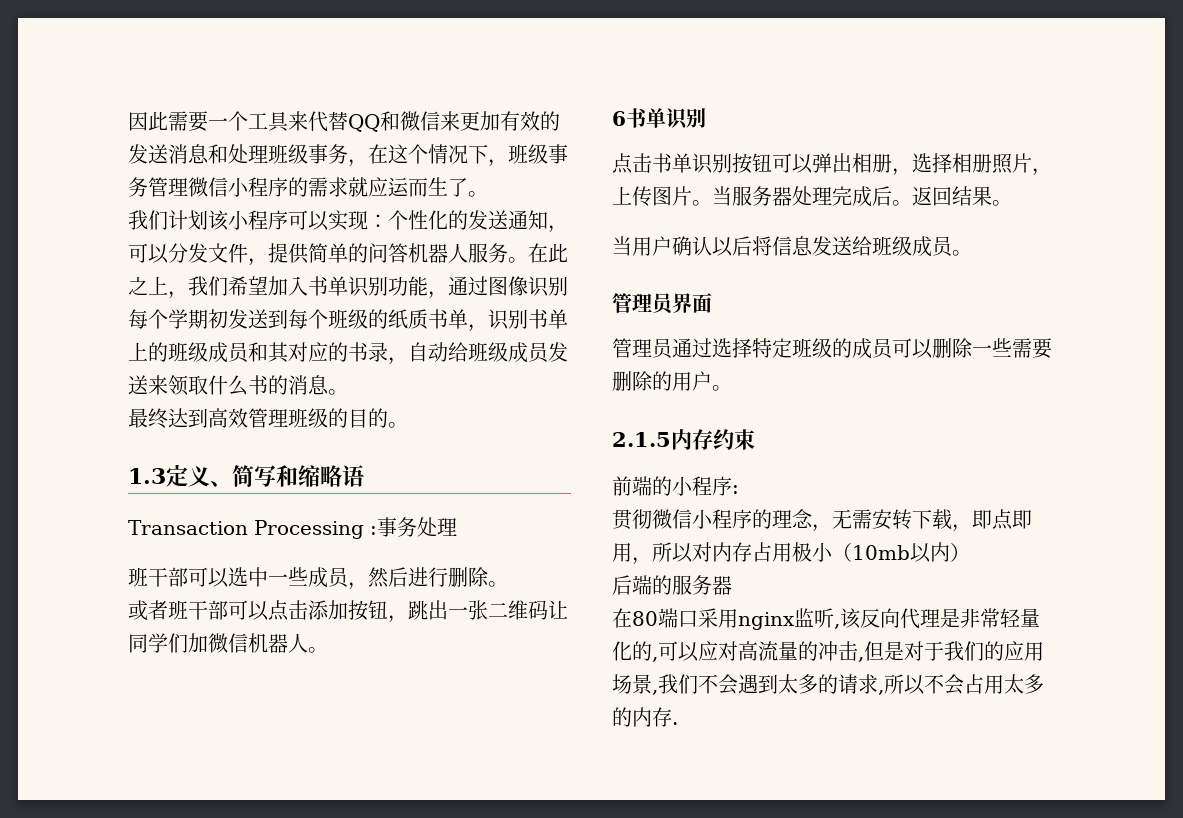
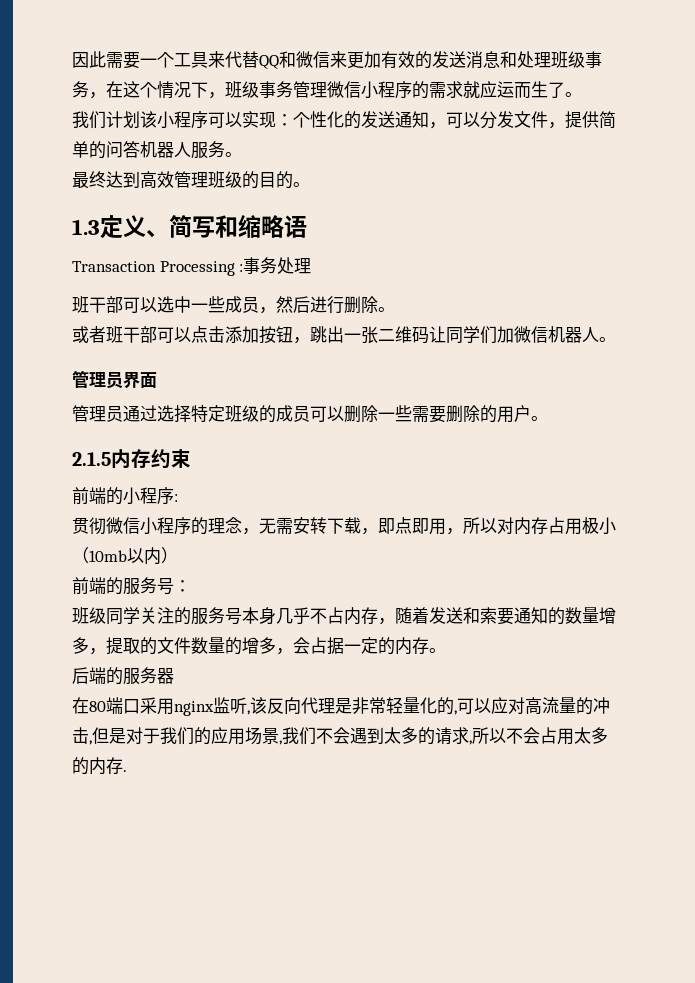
[528,243,568,263] [128,276,568,299] [128,309,568,332] [128,342,568,365] [128,375,348,396] 在此之上，我们希望加入书单识别功能，通过图像识别每个学期初发送到每个班级的纸质书单，识别书单上的班级成员和其对应的书录，自动给班级成员发送来领取什么书的消息。 -> (242, 154) none
[612,108,706,130] [612,153,1052,176] [612,186,1012,207] [612,236,972,257] // 6书单识别 // 点击书单识别按钮可以弹出相册，选择相册照片，上传图片。当服务器处理完成后。返回结果。 // 当用户确认以后将信息发送给班级成员。 -> (616, 339) none
(970, 552) none -> [72,577,191,595] [72,607,616,625] [72,637,446,655] // 前端的服务号： // 班级同学关注的服务号本身几乎不占内存，随着发送和索要通知的数量增多，提取的文件数量的增多，会占据一定的内存。

